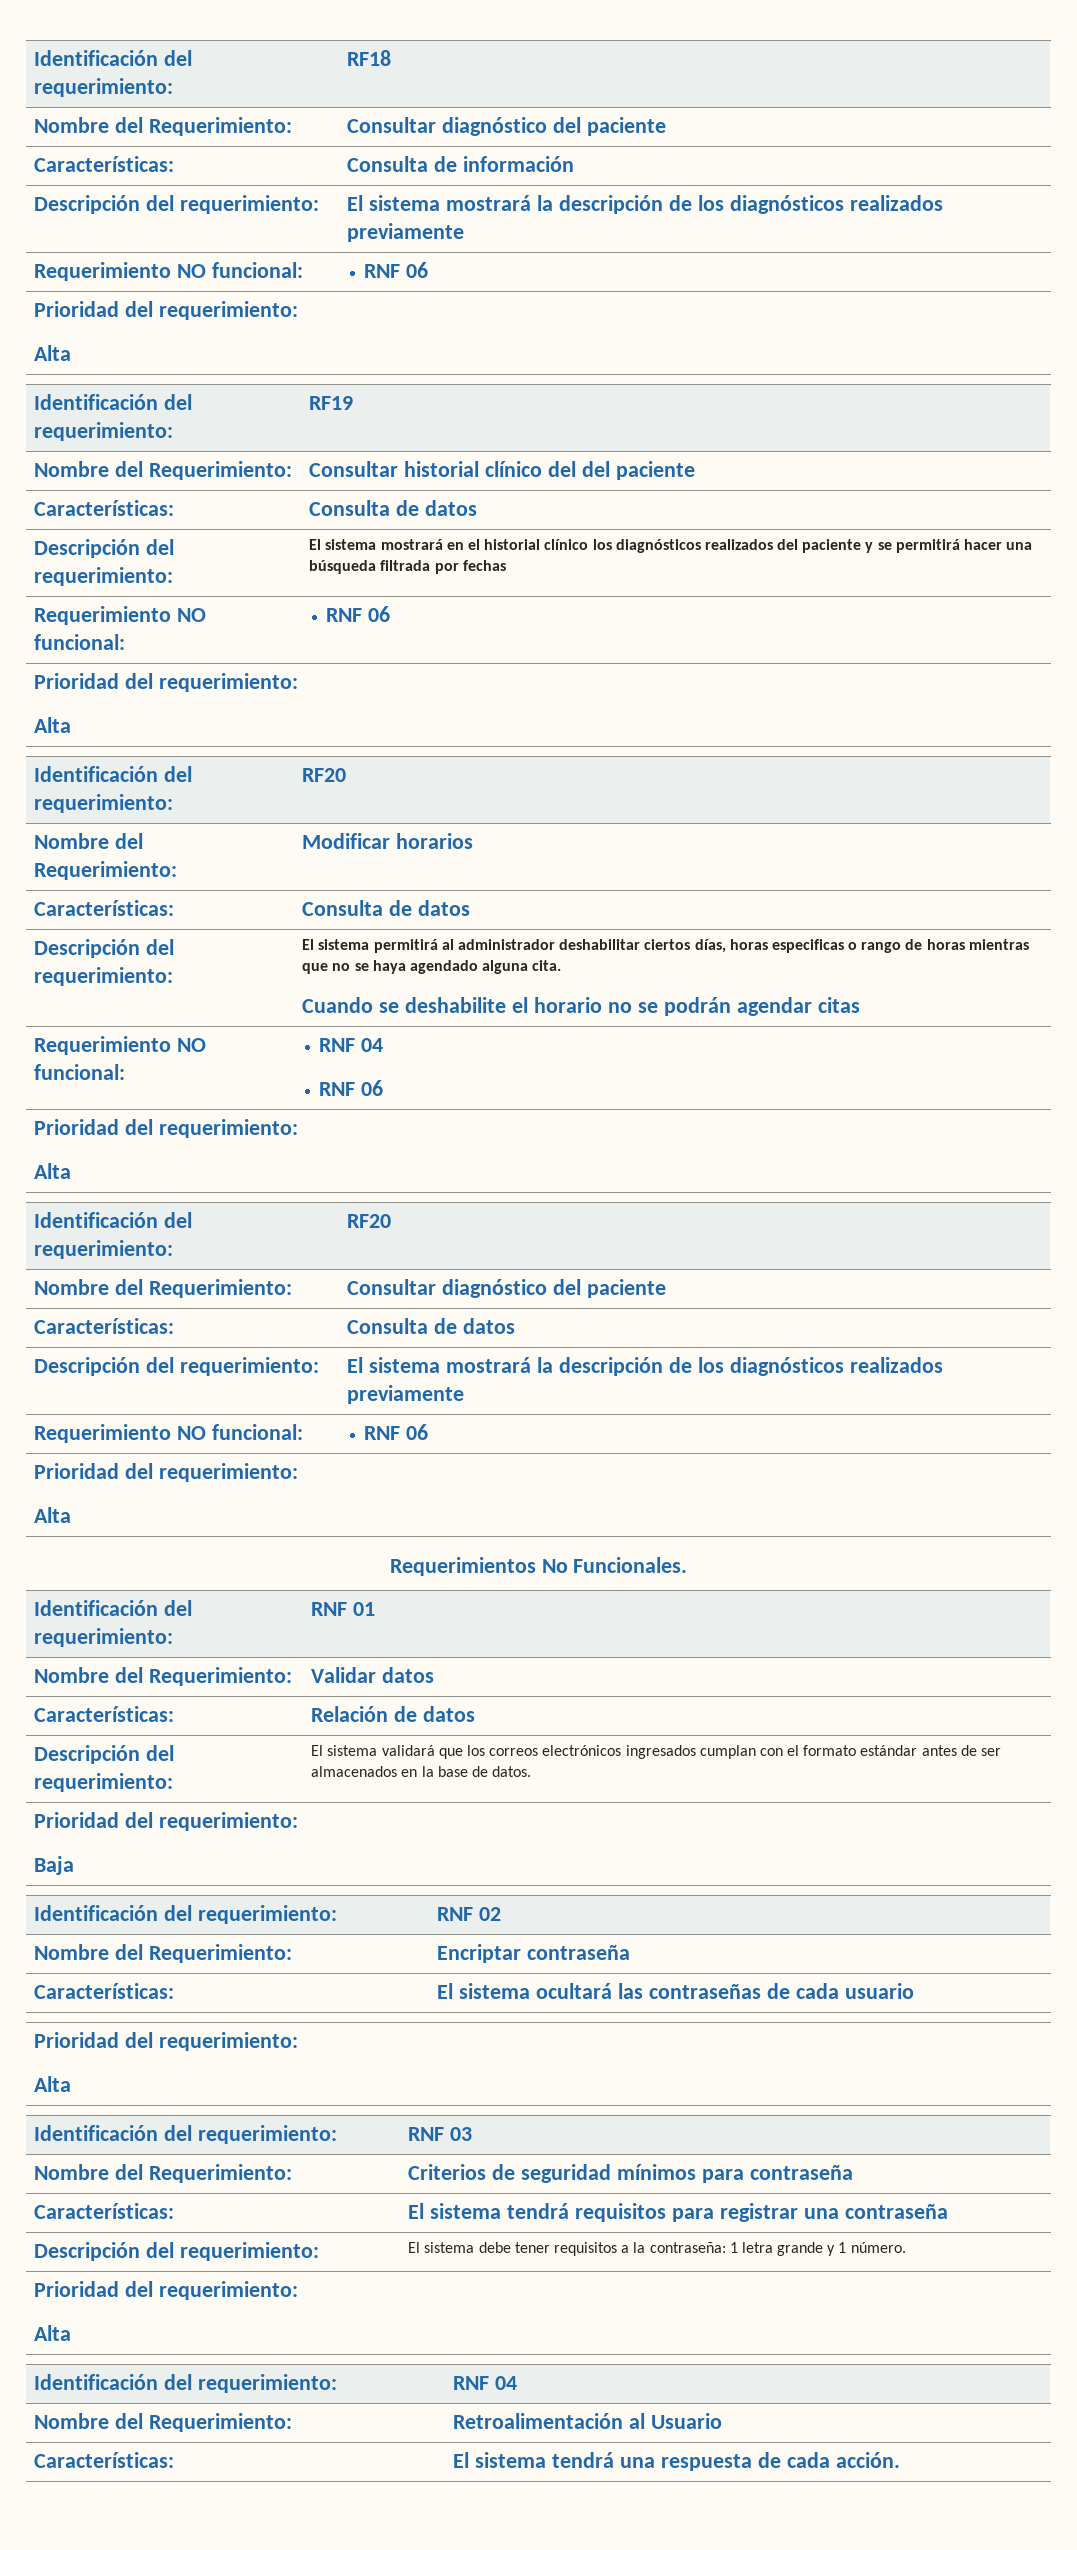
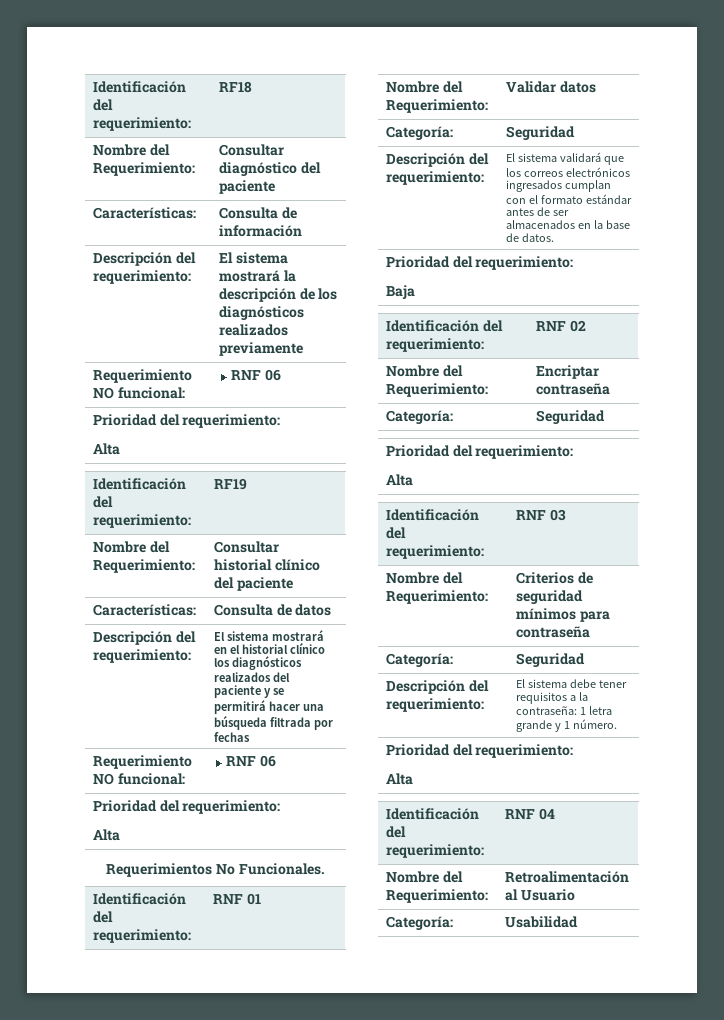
[581,461,610,477] del -> (234, 583) none
[34,766,193,782] [34,794,174,813] [302,768,347,782] [34,833,144,849] [34,861,178,880] [302,833,474,849] [34,900,175,916] [302,900,471,916] [34,939,175,958] [34,967,174,986] [302,939,1029,953] [302,960,562,974] [302,997,860,1016] [34,1036,207,1055] [34,1064,126,1080] [319,1038,384,1052] [319,1080,384,1096] [34,1119,299,1138] [34,1163,72,1179] [34,1212,193,1228] [34,1240,174,1259] [347,1214,392,1228] [34,1279,293,1298] [347,1279,667,1298] [34,1318,175,1334] [347,1318,516,1334] [34,1357,320,1376] [347,1357,943,1376] [347,1385,465,1404] [34,1424,304,1443] [364,1424,429,1440] [34,1463,299,1482] [34,1507,72,1523] // Identificación del requerimiento: | RF20 // Nombre del Requerimiento: | Modificar horarios // Características: | Consulta de datos // Descripción del requerimiento: | El sistema permitirá al administrador deshabilitar ciertos días, horas especificas o rango de horas mientras que no se haya agendado alguna cita. // Cuando se deshabilite el horario no se podrán agendar citas // Requerimiento NO funcional: | RNF 04 // RNF 06 // Prioridad del requerimiento: // Alta // Identificación del requerimiento: | RF20 // Nombre del Requerimiento: | Consultar diagnóstico del paciente // Características: | Consulta de datos // Descripción del requerimiento: | El sistema mostrará la descripción de los diagnósticos realizados previamente // Requerimiento NO funcional: | RNF 06 // Prioridad del requerimiento: // Alta -> (120, 835) none
[34,1706,175,1722] [311,1706,476,1722] Características: | Relación de datos -> [385,126,453,140] [505,126,575,140] Categoría: | Seguridad
[34,1983,175,1999] [437,1983,914,1999] Características: | El sistema ocultará las contraseñas de cada usuario -> [385,410,453,424] [535,410,605,424] Categoría: | Seguridad
[34,2203,175,2219] [408,2203,948,2222] Características: | El sistema tendrá requisitos para registrar una contraseña -> [385,653,453,667] [515,653,585,667] Categoría: | Seguridad
[34,2452,175,2468] [453,2452,900,2471] Características: | El sistema tendrá una respuesta de cada acción. -> [385,916,453,930] [504,916,578,928] Categoría: | Usabilidad

